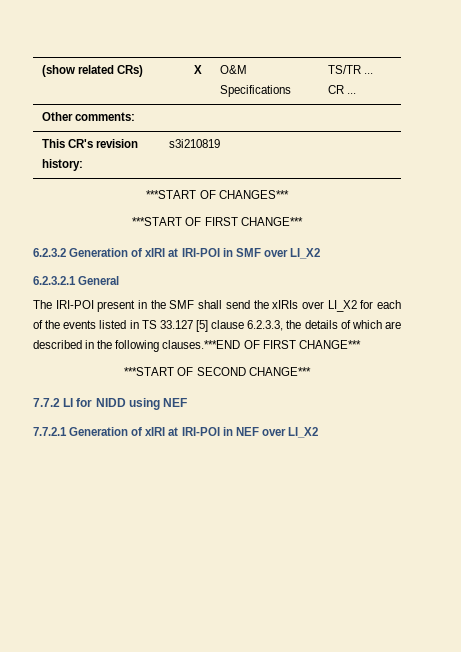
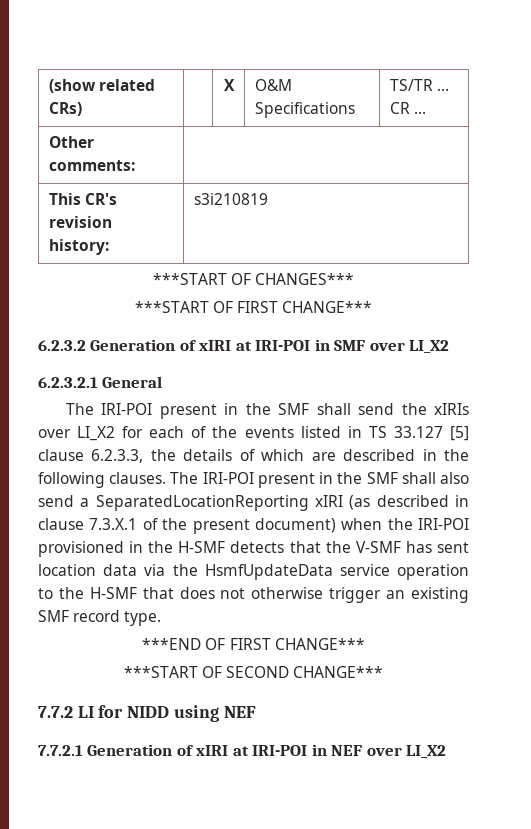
[162,340,241,349] clauses.***END -> [109,472,470,488] [38,495,469,511] [38,518,469,534] [38,541,469,557] [38,564,469,580] [38,587,470,603] [38,610,162,626] [142,638,202,650] clauses. The IRI-POI present in the SMF shall also send a SeparatedLocationReporting xIRI (as described in clause 7.3.X.1 of the present document) when the IRI-POI provisioned in the H-SMF detects that the V-SMF has sent location data via the HsmfUpdateData service operation to the H-SMF that does not otherwise trigger an existing SMF record type. // ***END

